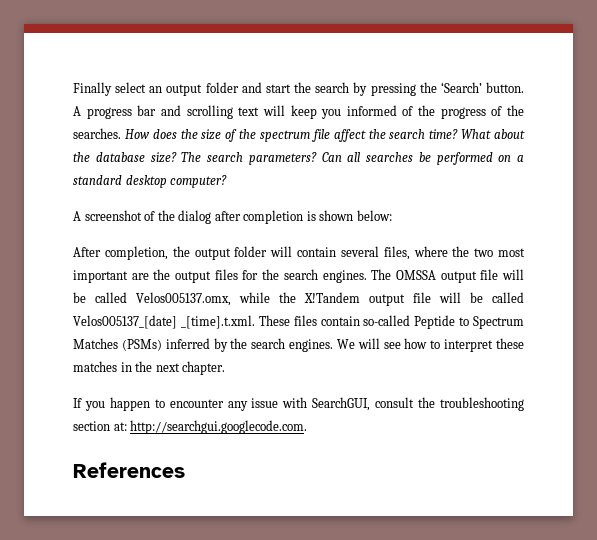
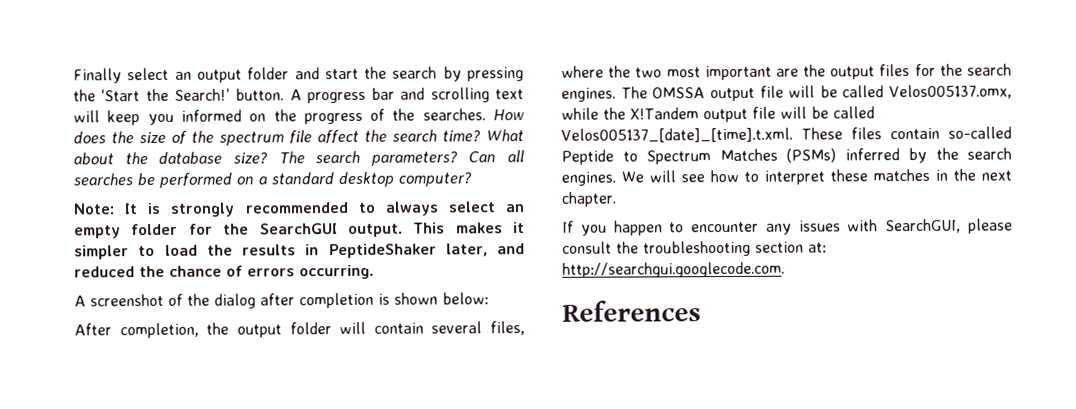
[440,82,482,93] ‘Search’ -> [101,88,230,102] ‘Start the Search!’
[402,106,414,116] of -> [249,113,267,122] on
(228, 181) none -> [73,201,525,217] [74,222,525,239] [74,243,525,260] [74,264,374,280] // Note: It is strongly recommended to always select an empty folder for the SearchGUI output. This makes it simpler to load the results in PeptideShaker later, and reduced the chance of errors occurring.
[73,315,255,329] Velos005137_[date] _[time].t.xml. -> [561,127,793,143] Velos005137_[date]_[time].t.xml.
[251,398,279,408] issue -> [798,220,841,232] issues
(371, 404) none -> [968,218,1013,234] please

